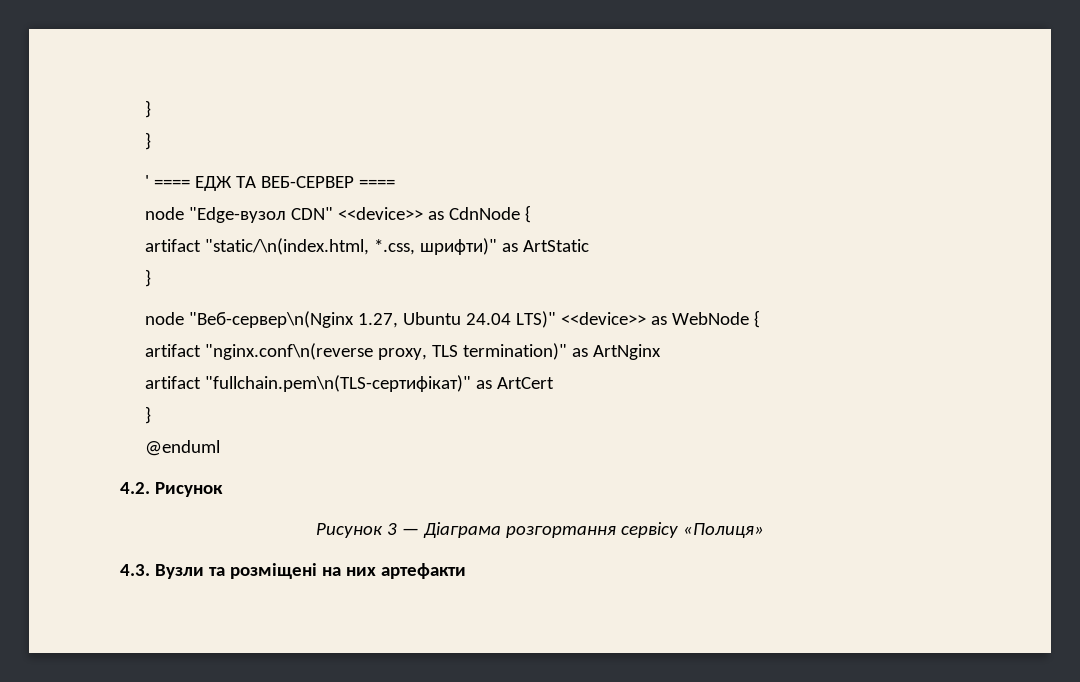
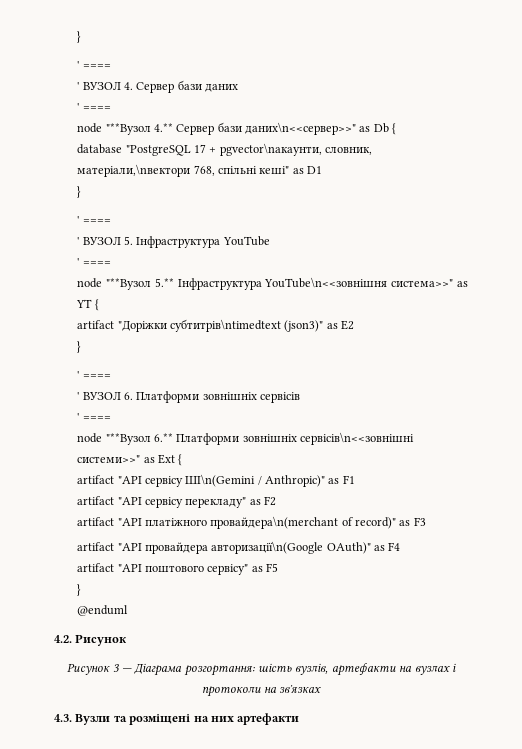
[145,100,152,118] [145,132,152,150] [145,175,396,191] [145,205,532,223] [145,238,590,255] [145,269,152,287] [145,310,761,328] [145,343,662,360] [145,375,555,392] } // } // ' ==== ЕДЖ ТА ВЕБ-СЕРВЕР ==== // node "Edge-вузол CDN" <<device>> as CdnNode { // artifact "static/\n(index.html, *.css, шрифти)" as ArtStatic // } // node "Веб-сервер\n(Nginx 1.27, Ubuntu 24.04 LTS)" <<device>> as WebNode { // artifact "nginx.conf\n(reverse proxy, TLS termination)" as ArtNginx // artifact "fullchain.pem\n(TLS-сертифікат)" as ArtCert -> [77,31,82,43] [77,61,111,69] [77,80,239,93] [77,103,111,111] [77,122,397,135] [77,143,373,156] [77,164,323,177] [77,186,82,198] [77,216,111,224] [77,236,270,248] [77,258,111,266] [77,277,468,290] [76,299,99,311] [77,319,355,332] [77,341,82,353] [77,371,111,379] [77,391,301,403] [77,413,111,421] [77,432,415,445] [77,454,183,466] [77,474,355,487] [77,496,277,508] [77,516,426,529] [77,541,401,554] [77,563,279,575] } // ' ==== // ' ВУЗОЛ 4. Сервер бази даних // ' ==== // node "**Вузол 4.** Сервер бази даних\n<<сервер>>" as Db { // database "PostgreSQL 17 + pgvector\nакаунти, словник, матеріали,\nвектори 768, спільні кеші" as D1 // } // ' ==== // ' ВУЗОЛ 5. Інфраструктура YouTube // ' ==== // node "**Вузол 5.** Інфраструктура YouTube\n<<зовнішня система>>" as YT { // artifact "Доріжки субтитрів\ntimedtext (json3)" as E2 // } // ' ==== // ' ВУЗОЛ 6. Платформи зовнішніх сервісів // ' ==== // node "**Вузол 6.** Платформи зовнішніх сервісів\n<<зовнішні системи>>" as Ext { // artifact "API сервісу ШІ\n(Gemini / Anthropic)" as F1 // artifact "API сервісу перекладу" as F2 // artifact "API платіжного провайдера\n(merchant of record)" as F3 // artifact "API провайдера авторизації\n(Google OAuth)" as F4 // artifact "API поштового сервісу" as F5
[505,522,764,538] розгортання сервісу «Полиця» -> [183,663,456,676] [201,685,322,697] розгортання: шість вузлів, артефакти на вузлах і протоколи на звʼязках

